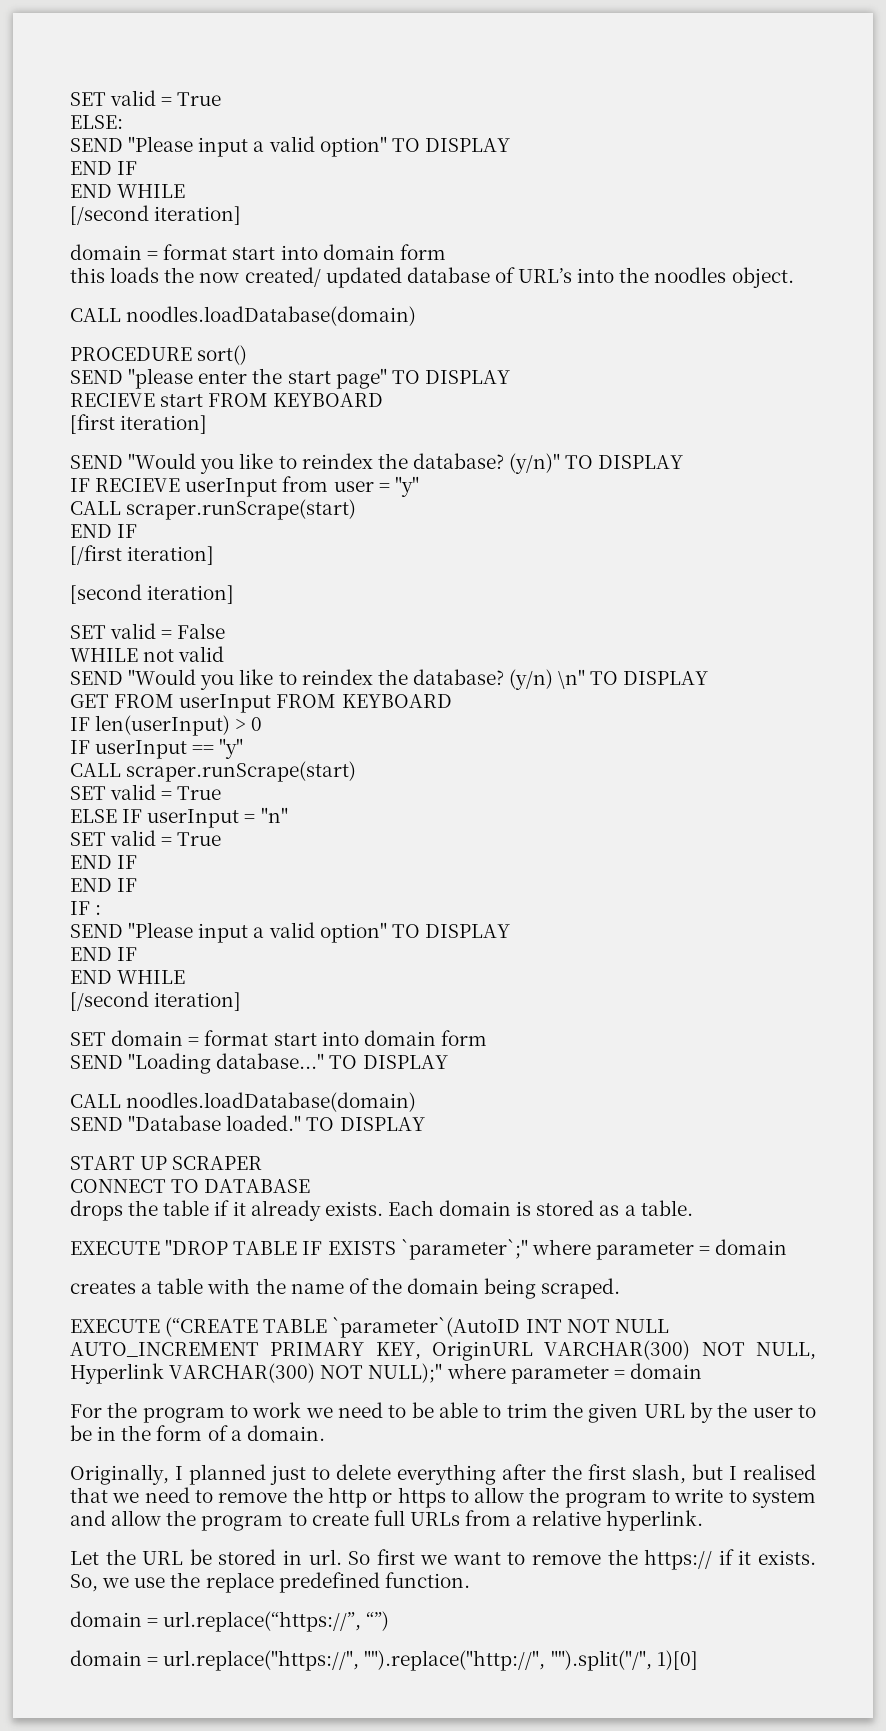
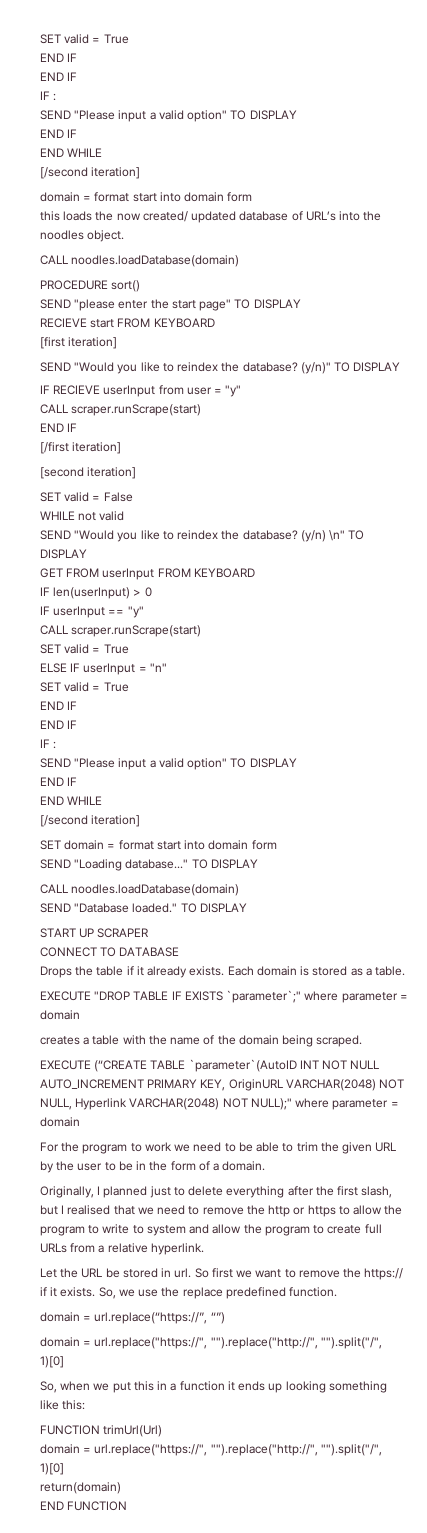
[70,90,222,106] [70,115,123,129] SET valid = True // ELSE: -> [40,34,129,44] [40,53,78,62] [40,72,78,81] [40,91,57,101] SET valid = True // END IF // END IF // IF :
[70,1200,123,1221] drops -> [40,966,72,978] Drops
[544,1340,691,1360] VARCHAR(300) -> [285,1079,376,1091] VARCHAR(2048)
[169,1363,316,1383] VARCHAR(300) -> [129,1098,220,1110] VARCHAR(2048)
(698, 1660) none -> [40,1381,387,1393] [40,1400,86,1410] [40,1425,163,1437] [40,1444,382,1456] [40,1463,64,1475] [40,1482,121,1494] [40,1501,128,1511] // So, when we put this in a function it ends up looking something like this: // FUNCTION trimUrl(Url) // domain = url.replace("https://", "").replace("http://", "").split("/", 1)[0] // return(domain) // END FUNCTION

